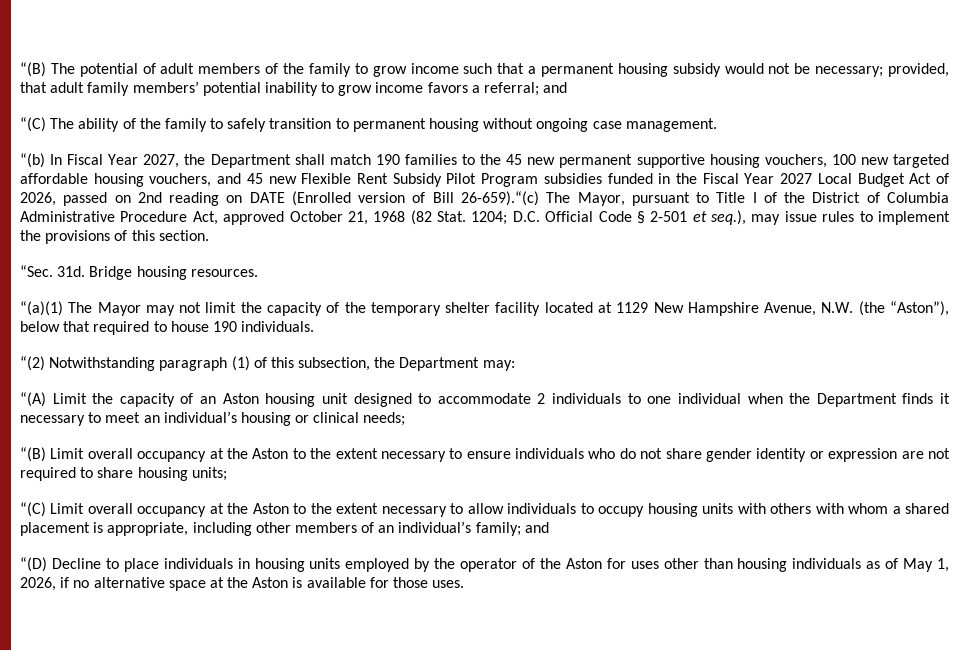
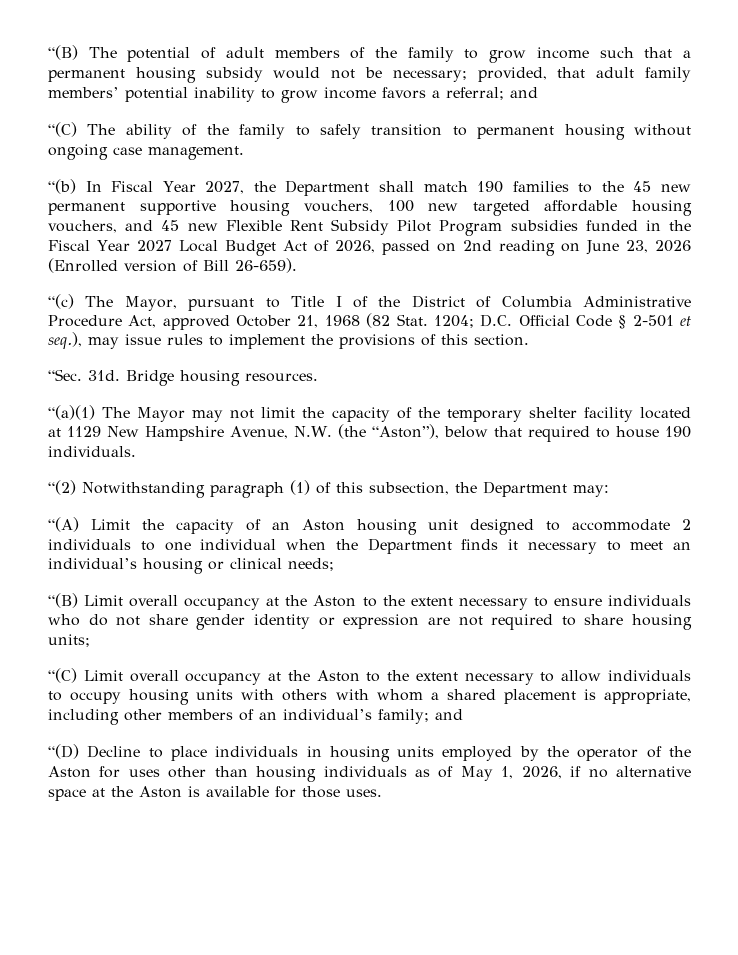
[249,192,285,203] DATE -> [585,240,691,255] June 23, 2026
[460,191,539,206] 26-659).“(c) -> [235,258,297,273] [48,294,74,309] 26-659). // “(c)

